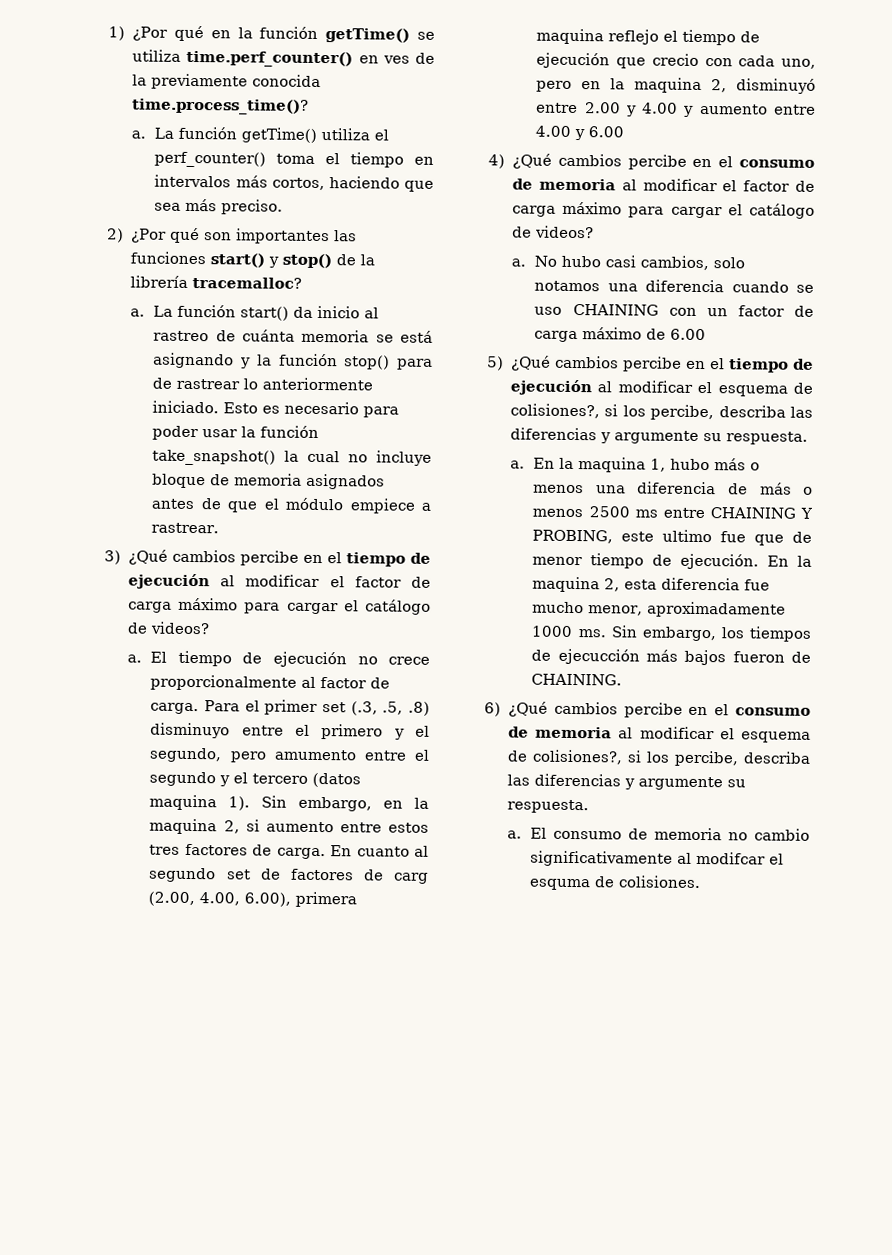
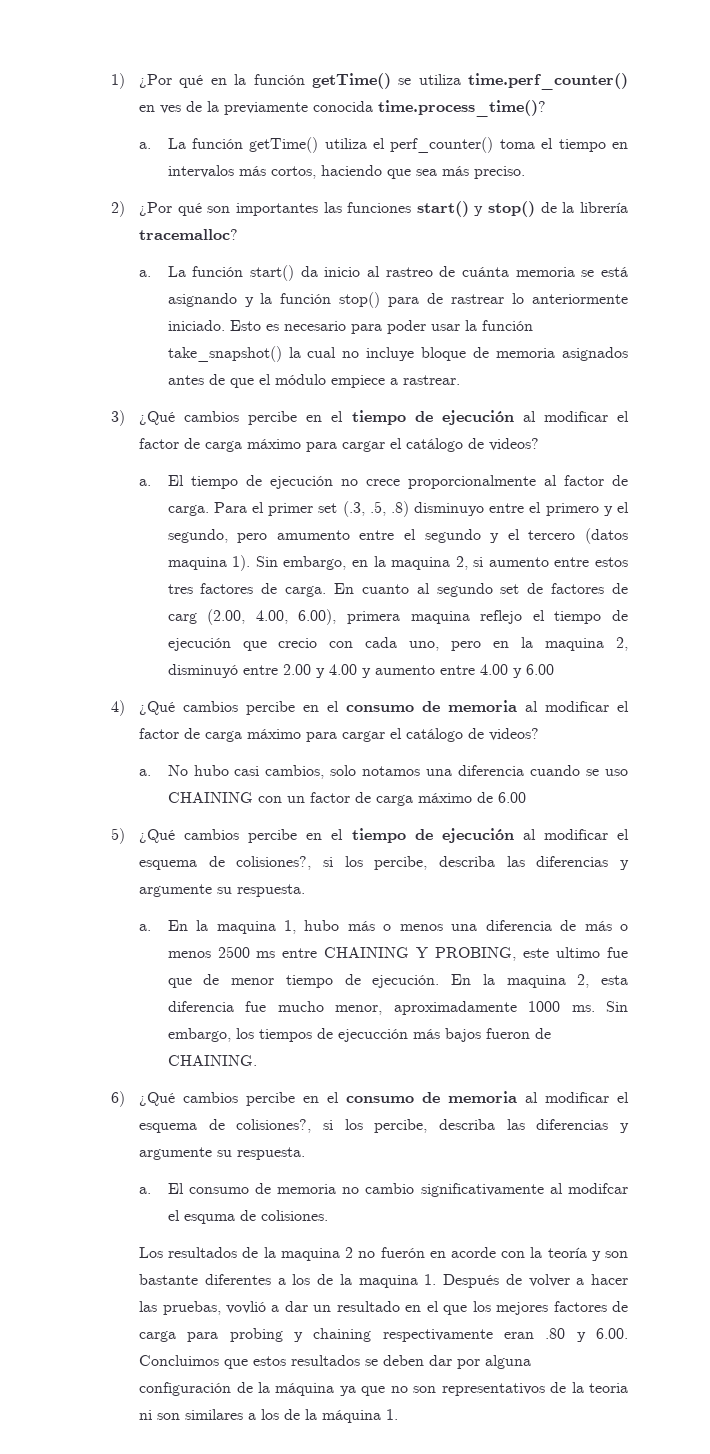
(702, 882) none -> [139,1247,628,1261] [139,1274,628,1288] [139,1301,628,1315] [139,1328,628,1342] [139,1355,532,1369] [139,1382,629,1396] [139,1409,399,1423] // Los resultados de la maquina 2 no fuerón en acorde con la teoría y son bastante diferentes a los de la maquina 1. Después de volver a hacer las pruebas, vovlió a dar un resultado en el que los mejores factores de carga para probing y chaining respectivamente eran .80 y 6.00. Concluimos que estos resultados se deben dar por alguna configuración de la máquina ya que no son representativos de la teoria ni son similares a los de la máquina 1.

